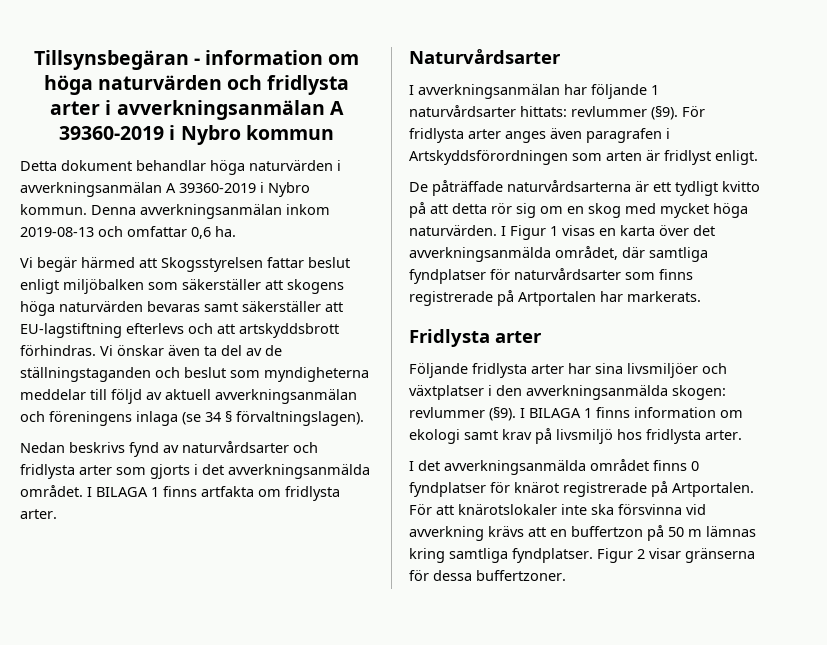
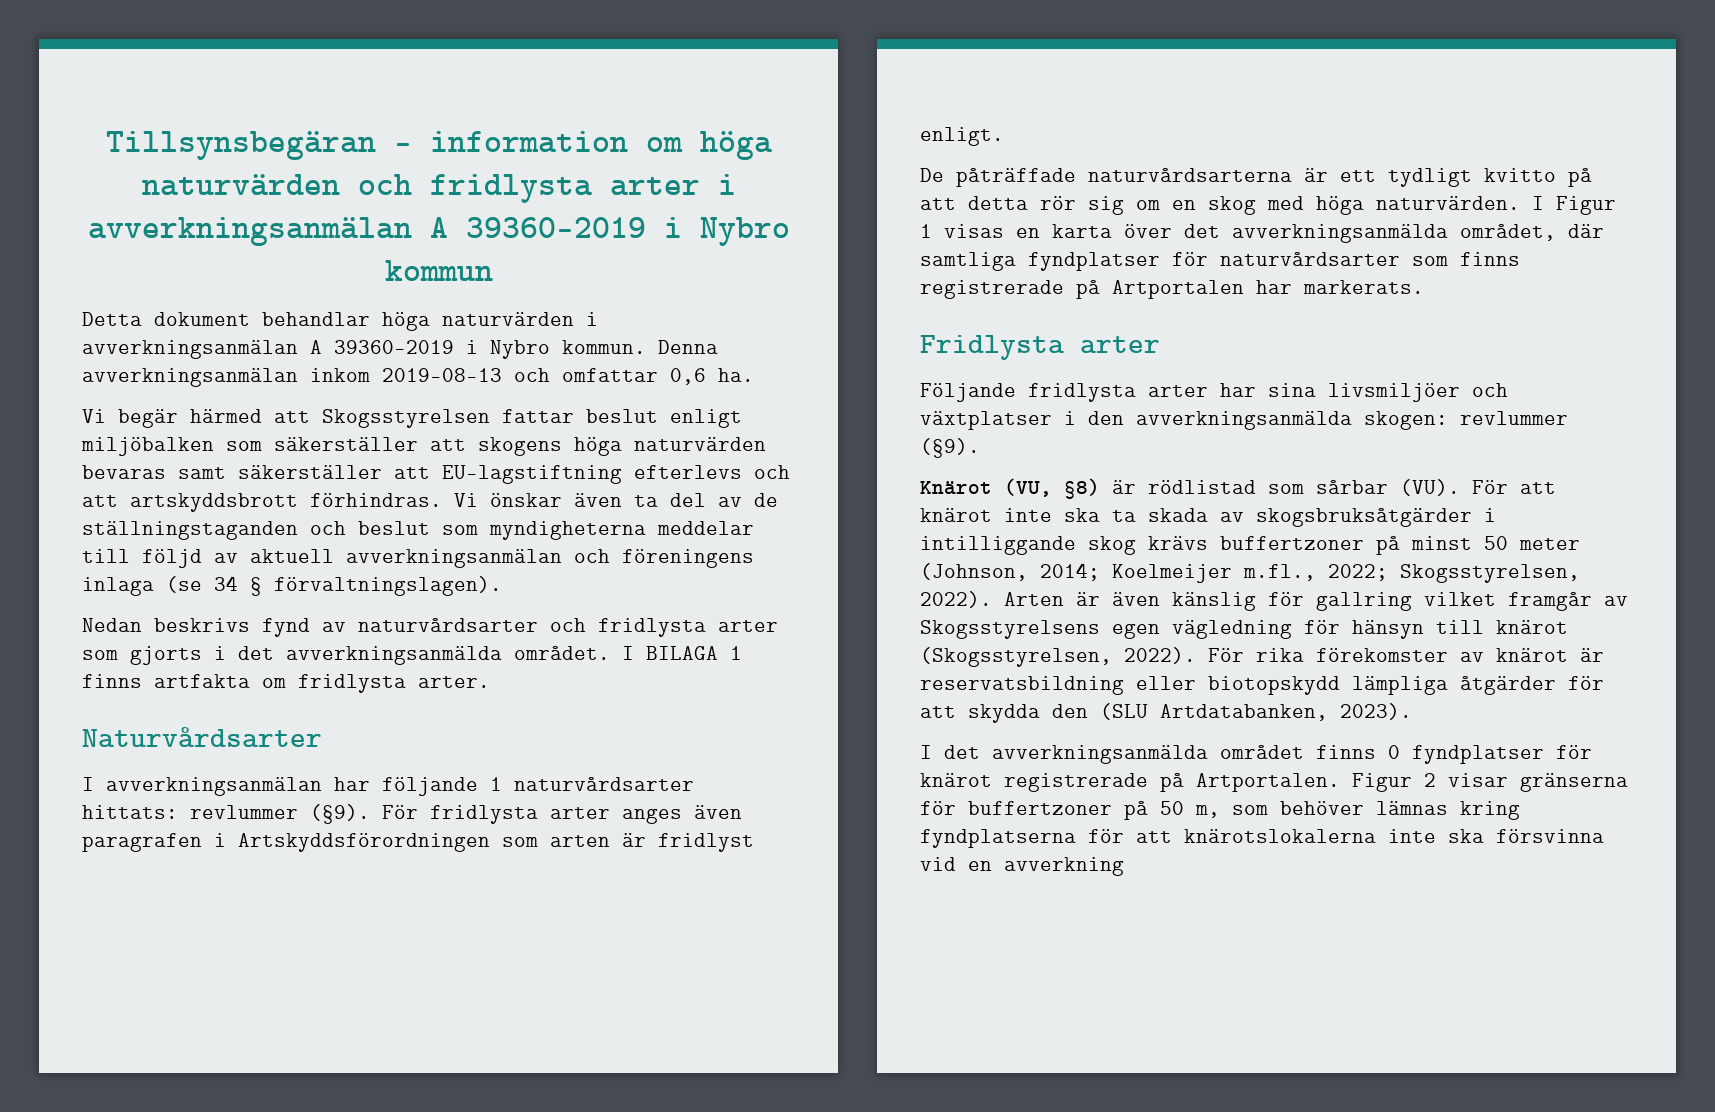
[660,203,709,218] mycket -> (1304, 203) none
[520,407,743,418] [409,428,742,444] I BILAGA 1 finns information om ekologi samt krav på livsmiljö hos fridlysta arter. -> [920,478,1556,499] [920,508,1496,527] [920,536,1580,555] [920,563,1580,583] [920,591,1628,611] [920,620,1568,639] [920,647,1604,667] [920,676,1604,695] [920,703,1412,723] // Knärot (VU, §8) är rödlistad som sårbar (VU). För att knärot inte ska ta skada av skogsbruksåtgärder i intilliggande skog krävs buffertzoner på minst 50 meter (Johnson, 2014; Koelmeijer m.fl., 2022; Skogsstyrelsen, 2022). Arten är även känslig för gallring vilket framgår av Skogsstyrelsens egen vägledning för hänsyn till knärot (Skogsstyrelsen, 2022). För rika förekomster av knärot är reservatsbildning eller biotopskydd lämpliga åtgärder för att skydda den (SLU Artdatabanken, 2023).
[409,504,706,515] [409,525,756,541] [409,548,593,563] För att knärotslokaler inte ska försvinna vid avverkning krävs att en buffertzon på 50 m lämnas kring samtliga fyndplatser. -> (1340, 782) none
[433,570,566,581] dessa buffertzoner. -> [968,801,1520,820] [920,829,1604,848] [920,857,1124,876] buffertzoner på 50 m, som behöver lämnas kring fyndplatserna för att knärotslokalerna inte ska försvinna vid en avverkning

